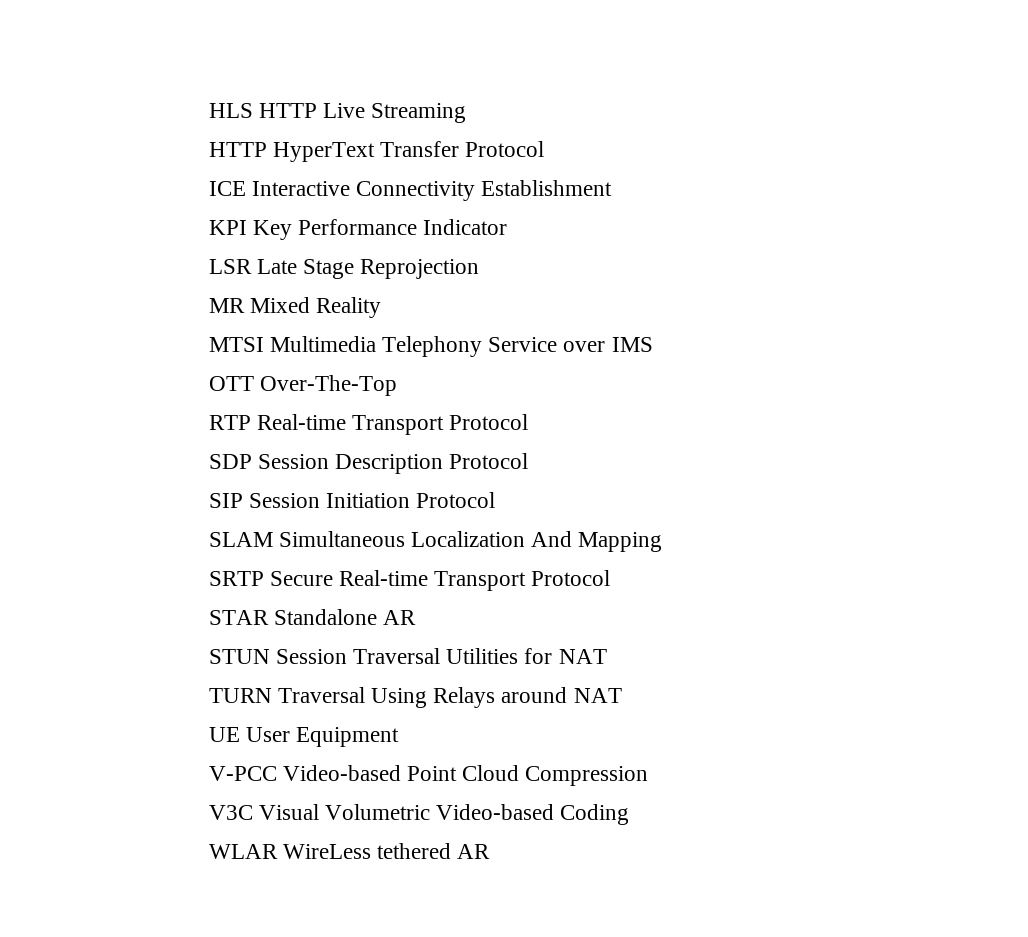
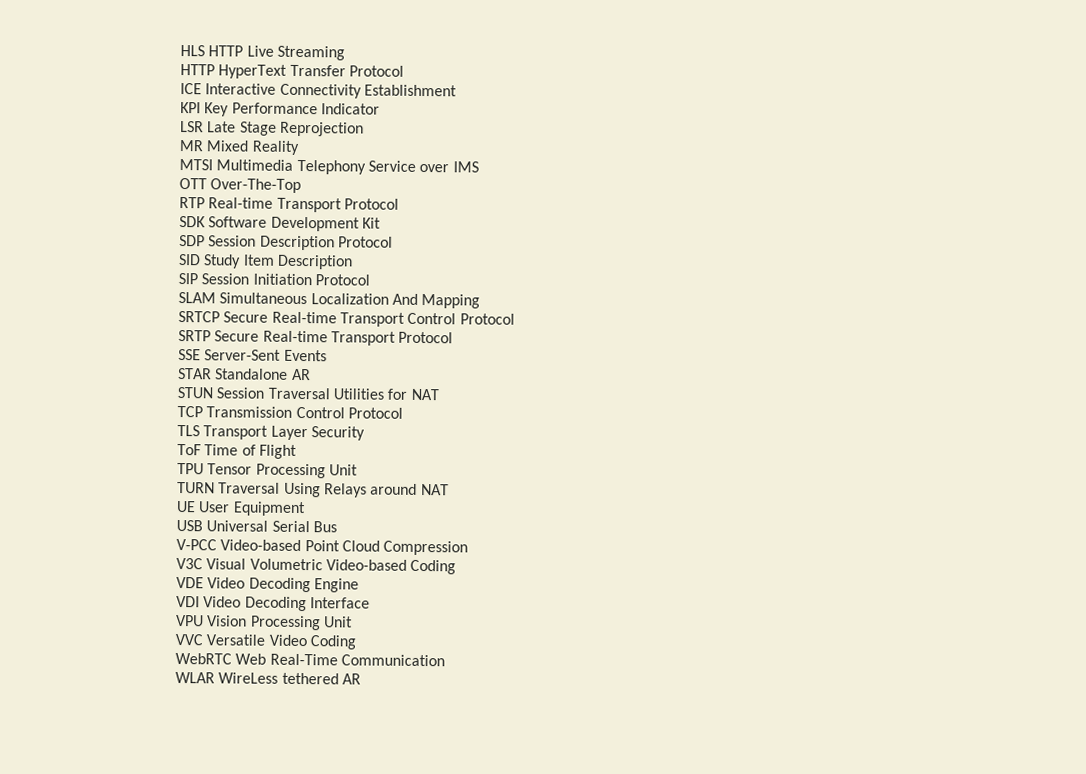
(529, 422) none -> [178,216,381,232] // SDK Software Development Kit
(529, 461) none -> [177,254,353,270] // SID Study Item Description
(663, 542) none -> [177,311,515,327] // SRTCP Secure Real-time Transport Control Protocol
(611, 578) none -> [177,348,327,362] // SSE Server-Sent Events
(607, 656) none -> [176,405,403,419] [176,424,365,441] [176,443,297,459] [176,462,358,479] // TCP Transmission Control Protocol // TLS Transport Layer Security // ToF Time of Flight // TPU Tensor Processing Unit
(400, 737) none -> [175,519,337,533] // USB Universal Serial Bus
(630, 814) none -> [175,576,359,593] [175,595,370,612] [175,614,353,631] [174,633,356,650] [174,652,445,667] // VDE Video Decoding Engine // VDI Video Decoding Interface // VPU Vision Processing Unit // VVC Versatile Video Coding // WebRTC Web Real-Time Communication

